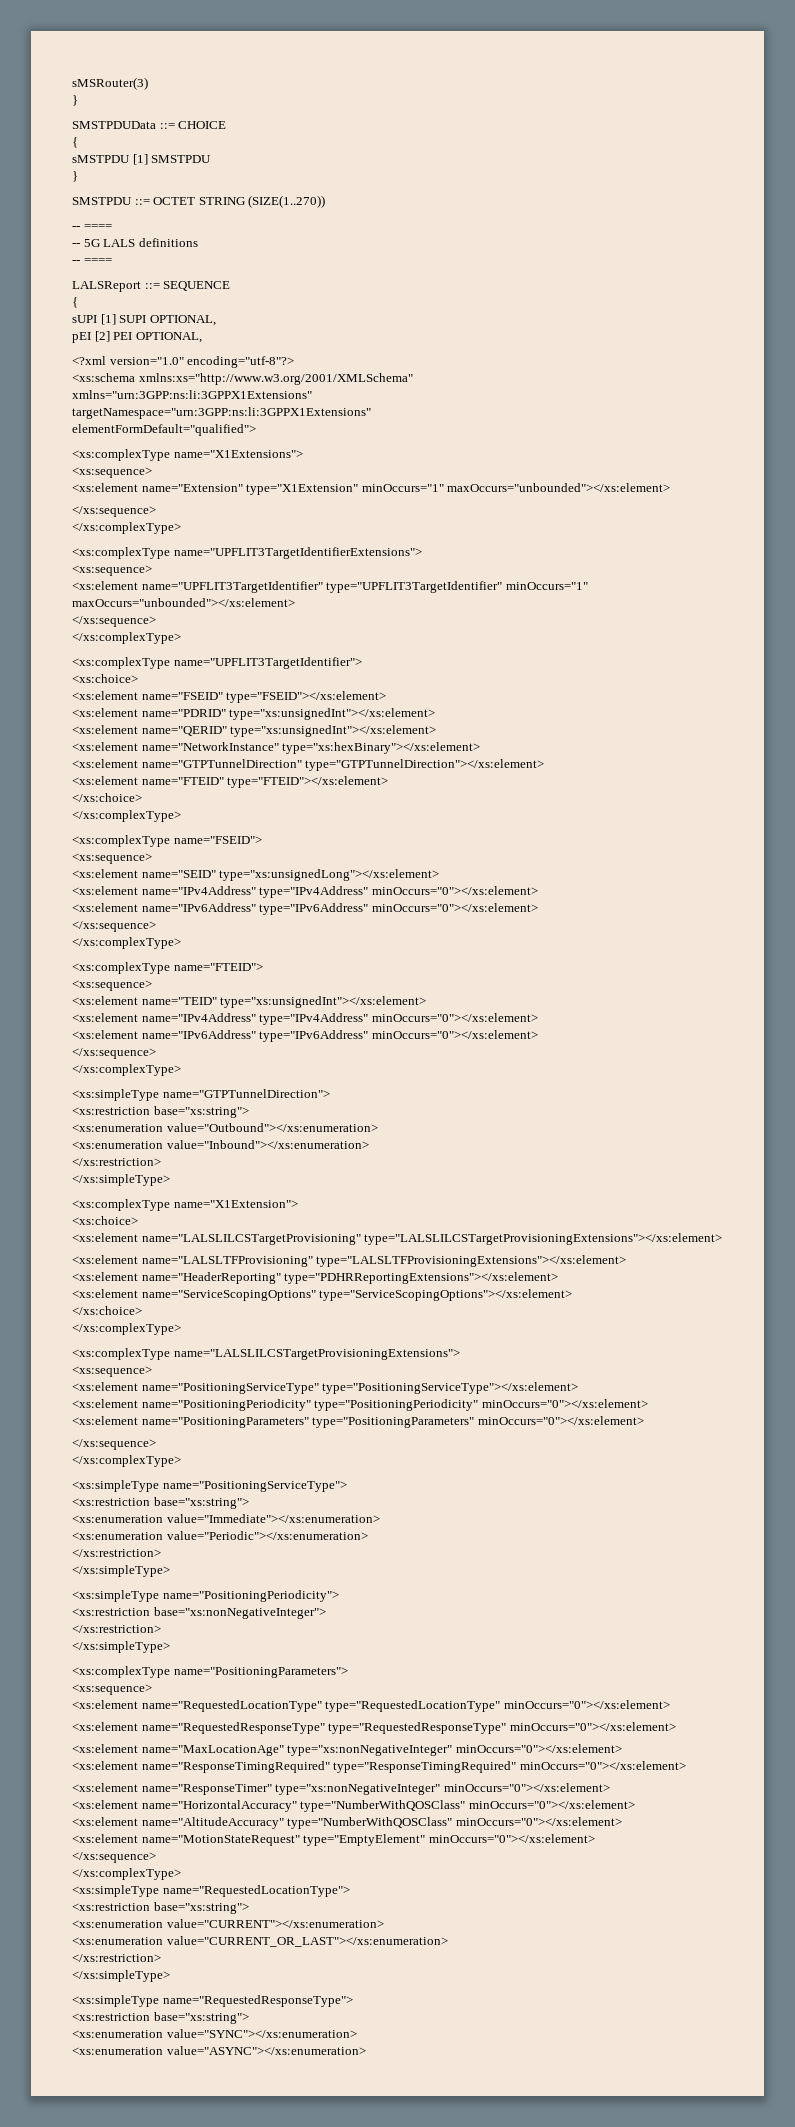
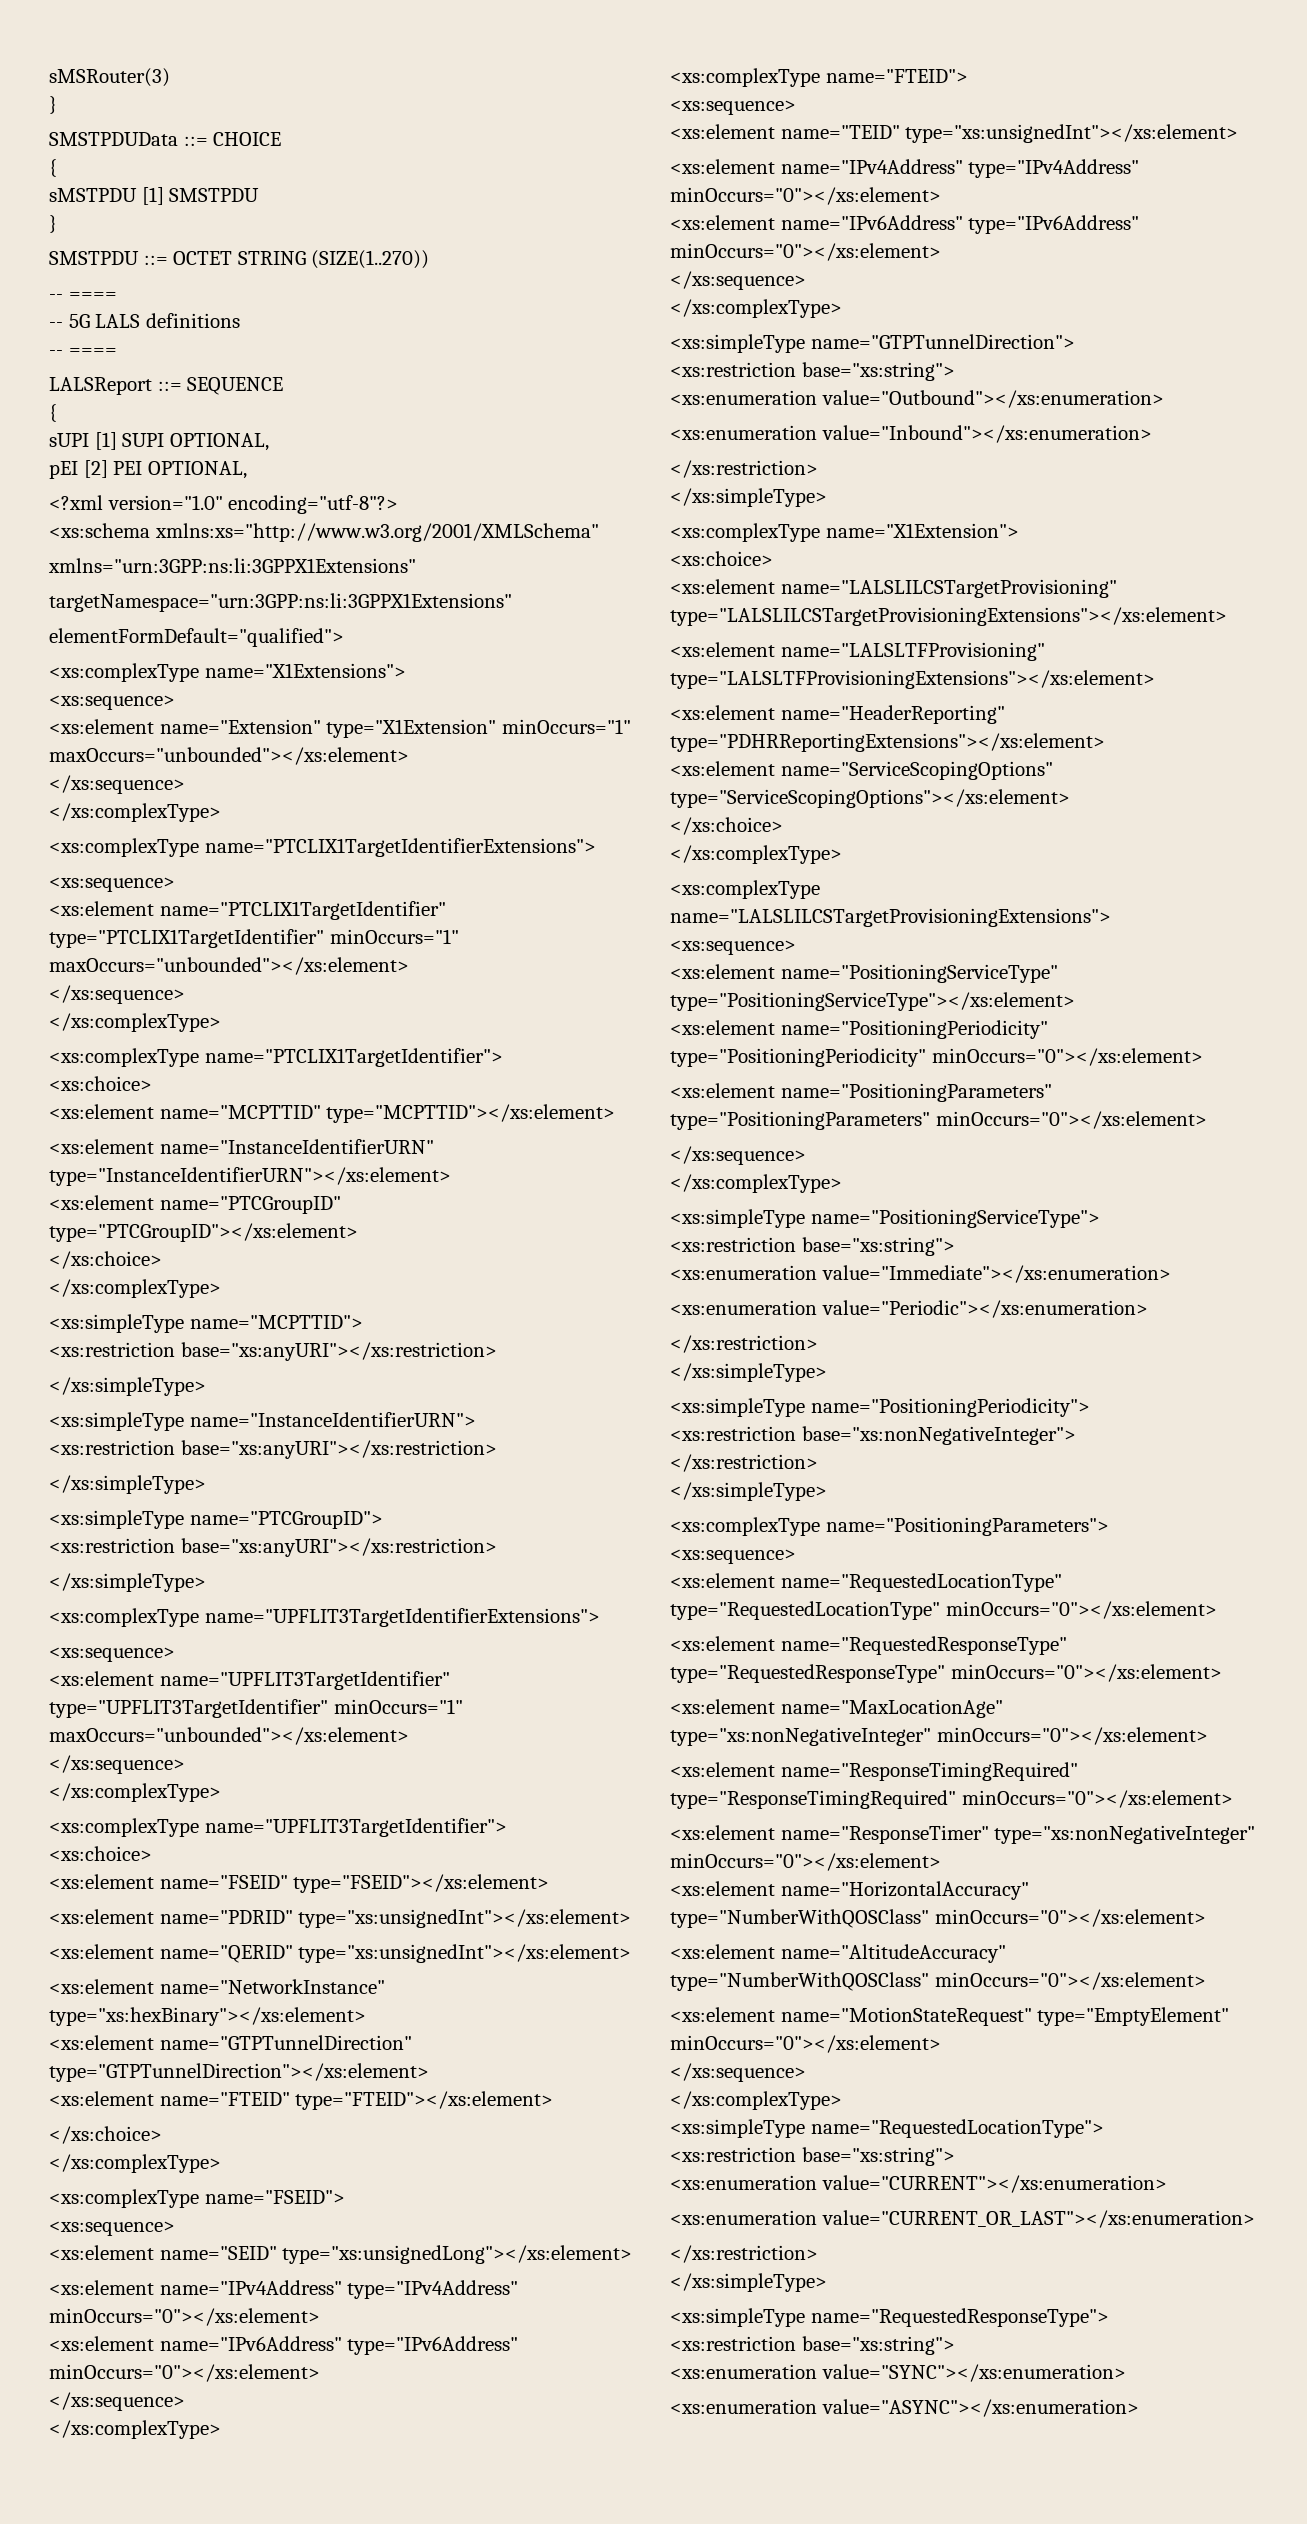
(181, 528) none -> [49,838,596,857] [49,877,175,892] [49,901,446,920] [49,929,459,948] [49,957,409,975] [49,985,185,1004] [49,1013,221,1032] [49,1048,503,1067] [49,1076,152,1091] [49,1104,616,1123] [49,1139,434,1154] [49,1167,451,1186] [49,1195,341,1214] [49,1223,358,1242] [49,1251,162,1269] [49,1279,221,1298] [49,1314,363,1333] [49,1342,497,1361] [49,1377,206,1396] [49,1412,476,1431] [49,1440,497,1459] [49,1475,206,1494] [49,1510,383,1529] [49,1538,497,1557] [49,1573,206,1592] // <xs:complexType name="PTCLIX1TargetIdentifierExtensions"> // <xs:sequence> // <xs:element name="PTCLIX1TargetIdentifier" type="PTCLIX1TargetIdentifier" minOccurs="1" maxOccurs="unbounded"></xs:element> // </xs:sequence> // </xs:complexType> // <xs:complexType name="PTCLIX1TargetIdentifier"> // <xs:choice> // <xs:element name="MCPTTID" type="MCPTTID"></xs:element> // <xs:element name="InstanceIdentifierURN" type="InstanceIdentifierURN"></xs:element> // <xs:element name="PTCGroupID" type="PTCGroupID"></xs:element> // </xs:choice> // </xs:complexType> // <xs:simpleType name="MCPTTID"> // <xs:restriction base="xs:anyURI"></xs:restriction> // </xs:simpleType> // <xs:simpleType name="InstanceIdentifierURN"> // <xs:restriction base="xs:anyURI"></xs:restriction> // </xs:simpleType> // <xs:simpleType name="PTCGroupID"> // <xs:restriction base="xs:anyURI"></xs:restriction> // </xs:simpleType>

